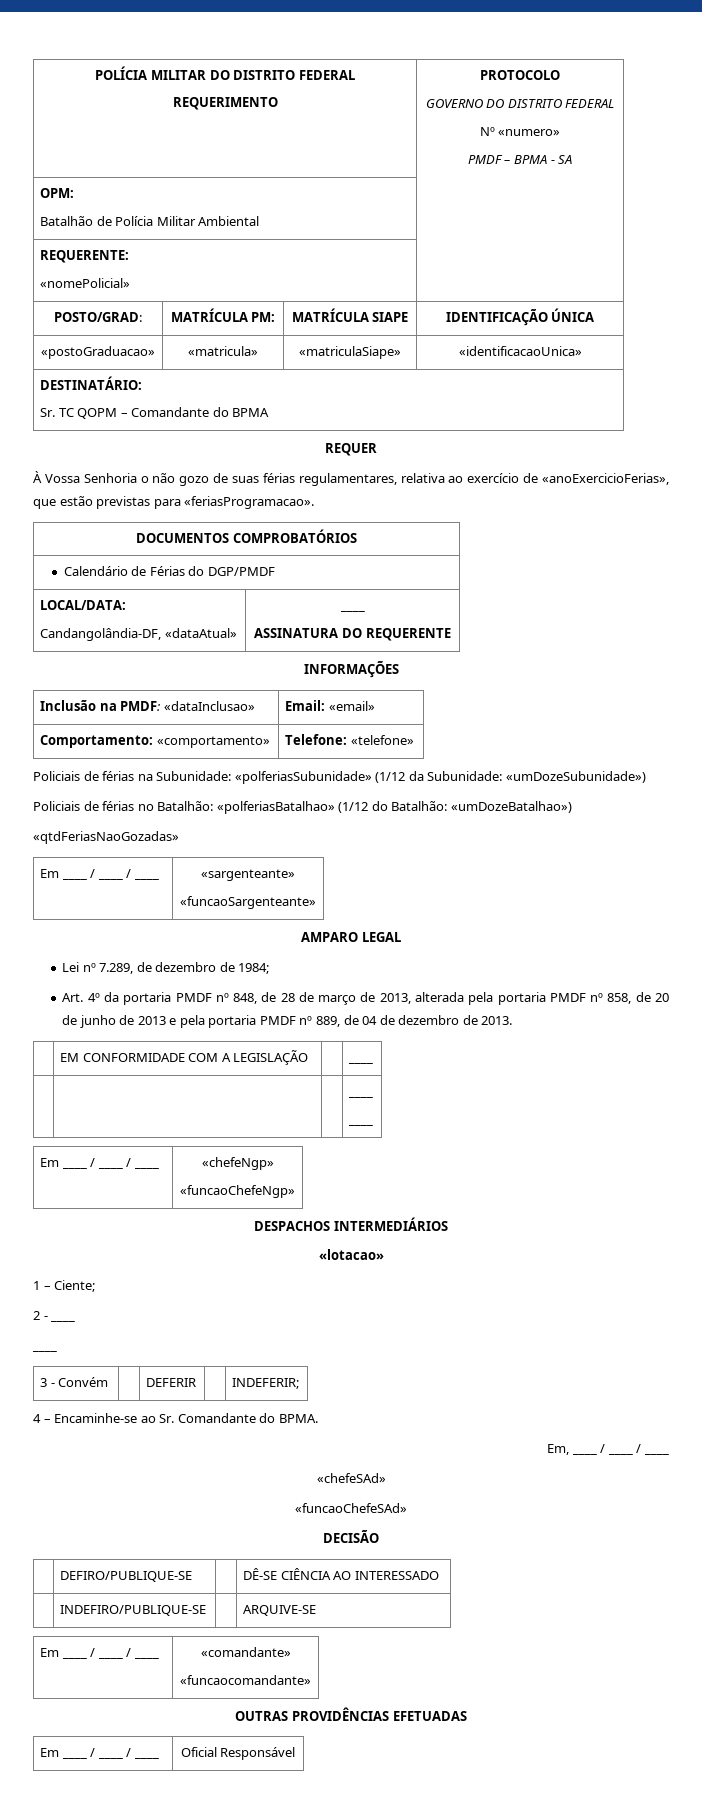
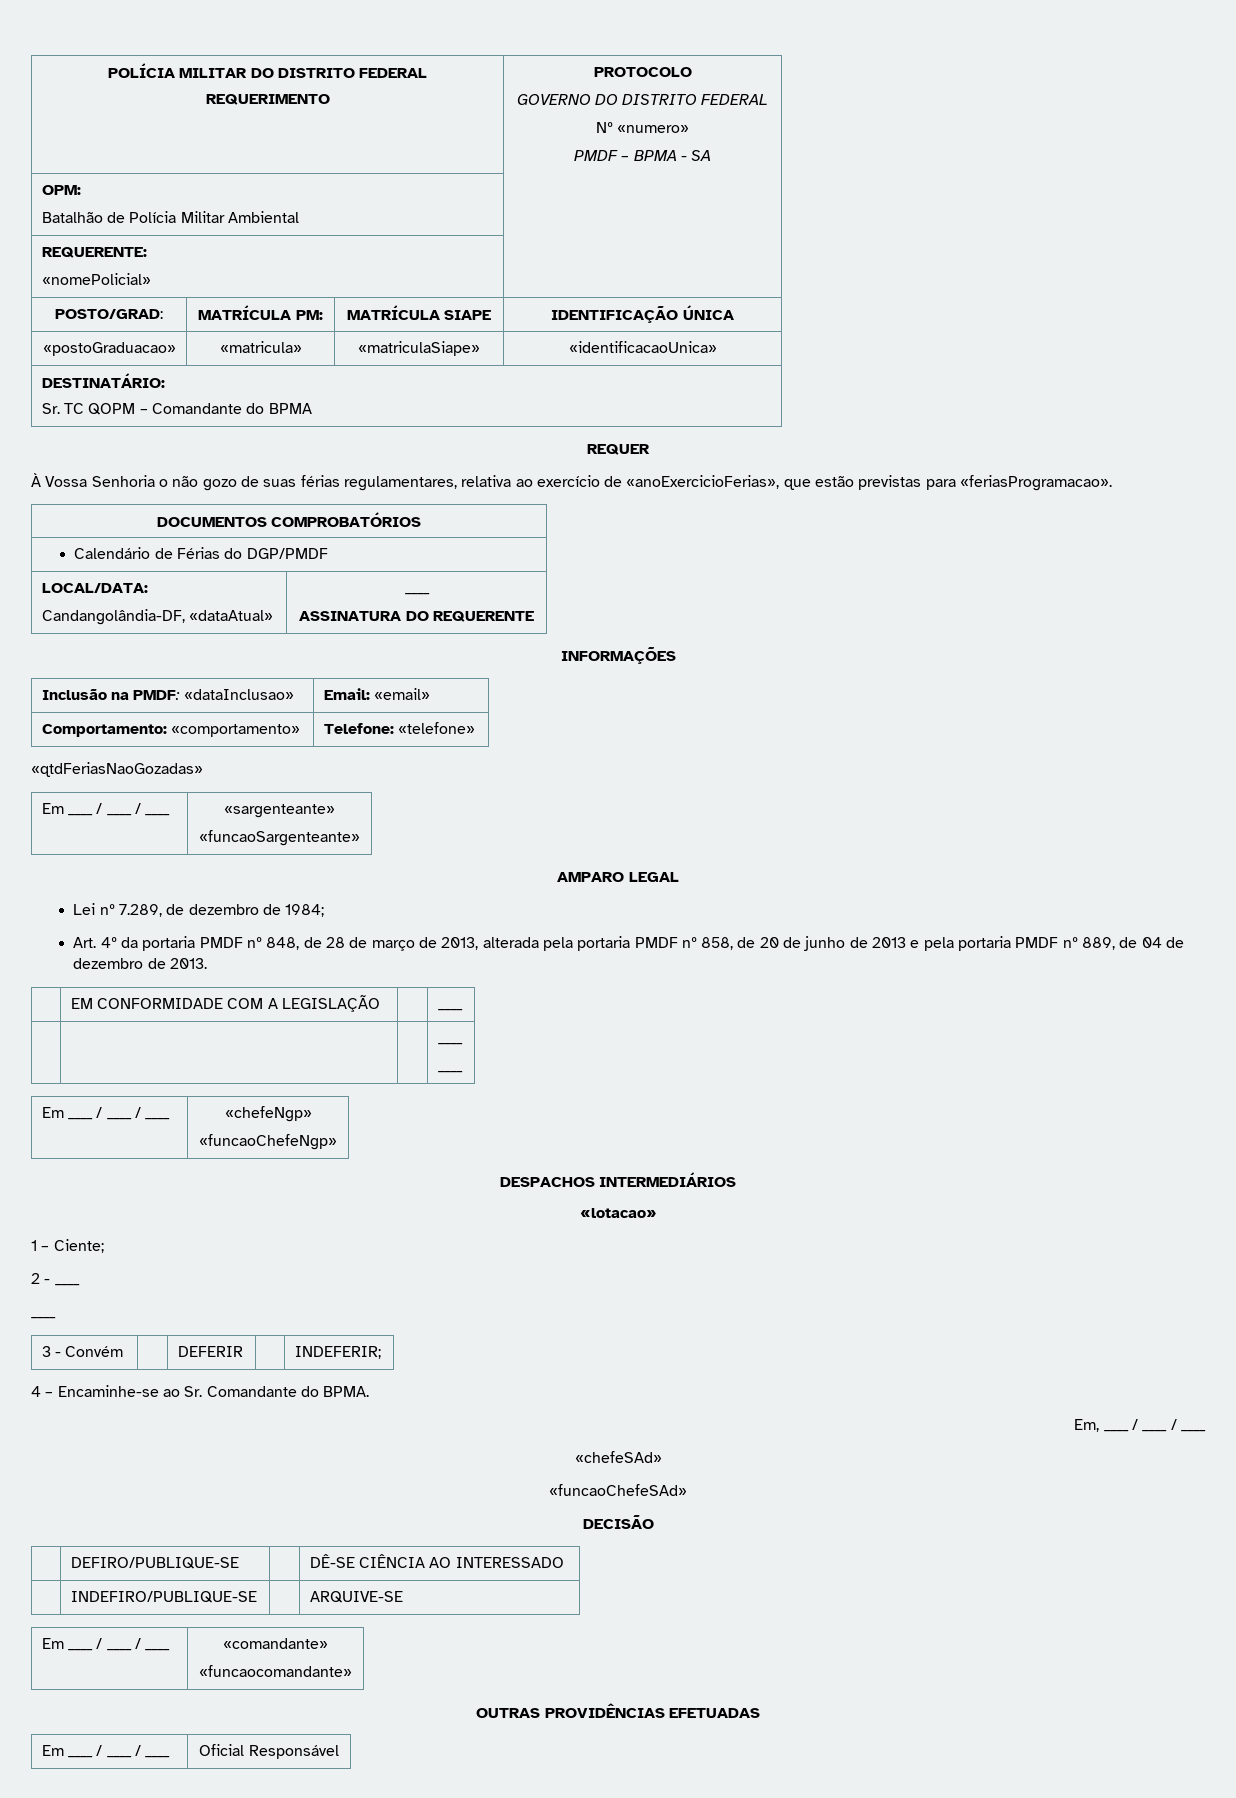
[33,771,646,784] [33,801,572,814] // Policiais de férias na Subunidade: «polferiasSubunidade» (1/12 da Subunidade: «umDozeSubunidade») // Policiais de férias no Batalhão: «polferiasBatalhao» (1/12 do Batalhão: «umDozeBatalhao») -> (476, 728) none

